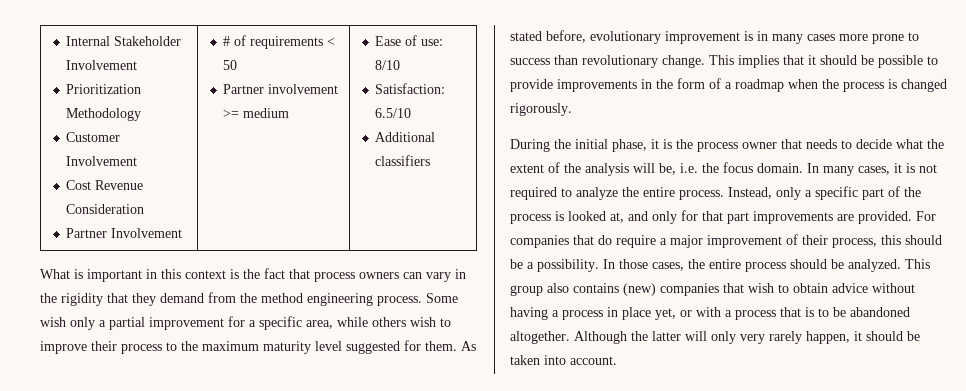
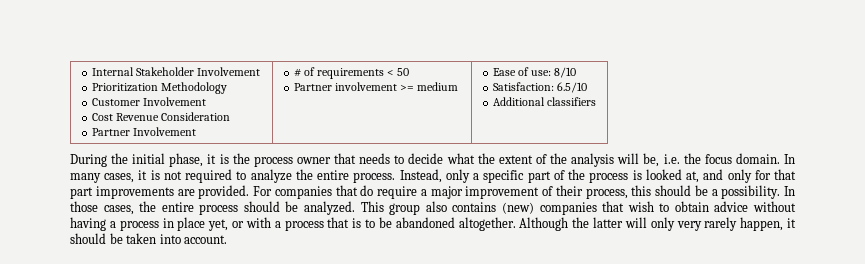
[40,268,466,282] [40,292,458,306] [40,316,451,330] [40,340,476,354] [510,30,919,44] [510,55,938,68] [510,78,947,92] [510,103,572,116] // What is important in this context is the fact that process owners can vary in the rigidity that they demand from the method engineering process. Some wish only a partial improvement for a specific area, while others wish to improve their process to the maximum maturity level suggested for them. As stated before, evolutionary improvement is in many cases more prone to success than revolutionary change. This implies that it should be possible to provide improvements in the form of a roadmap when the process is changed rigorously. -> (596, 101) none

